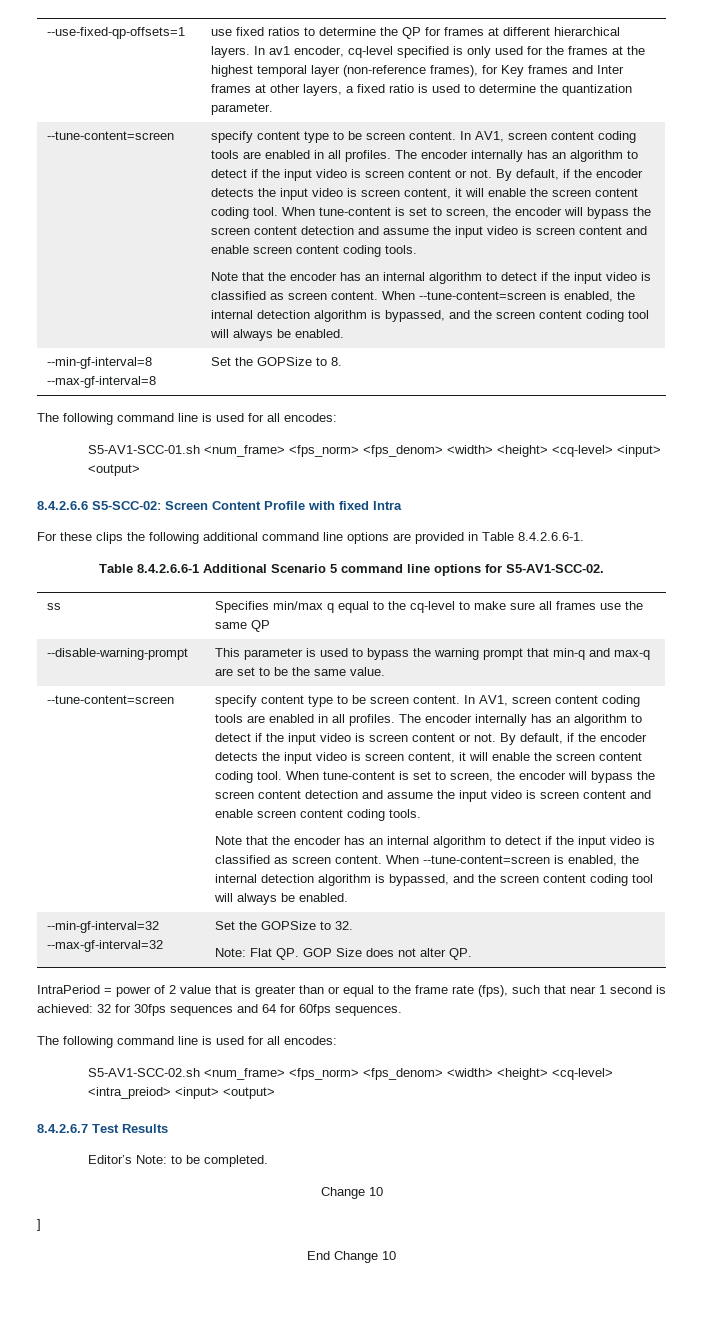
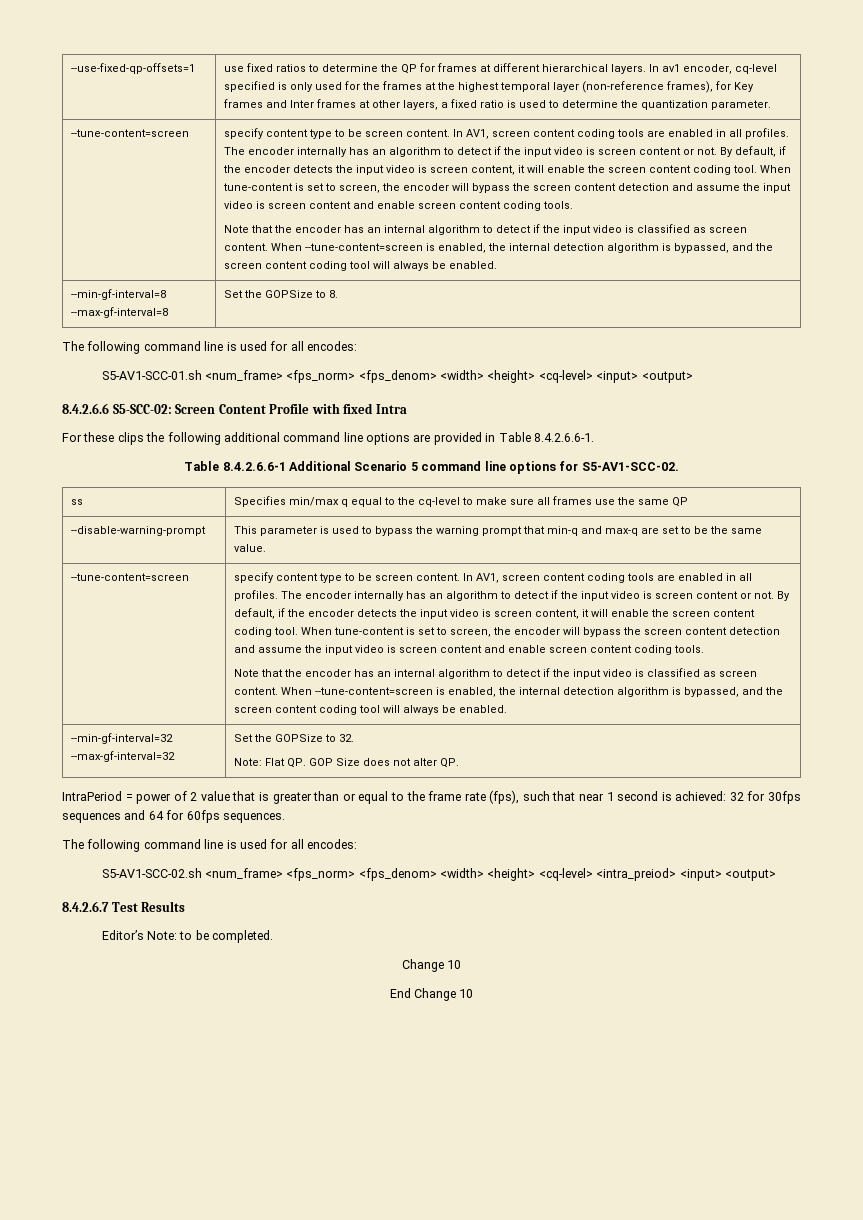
[37,1219,41,1231] // ] -> (462, 964) none

